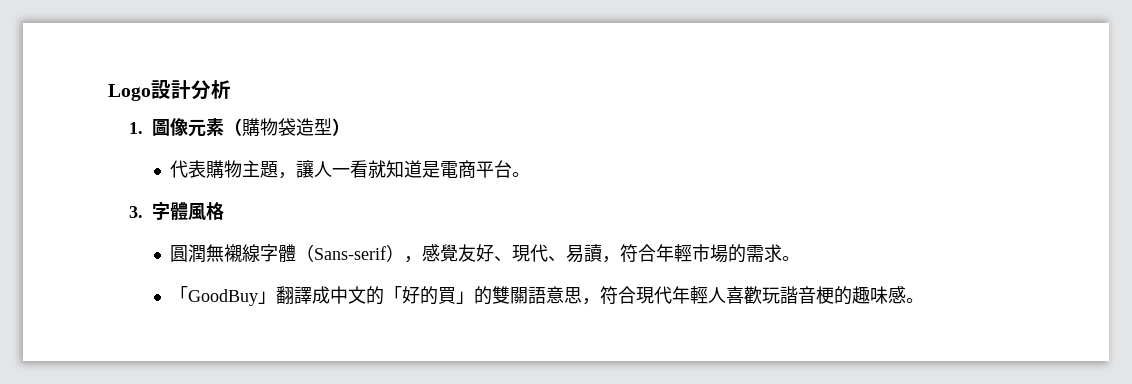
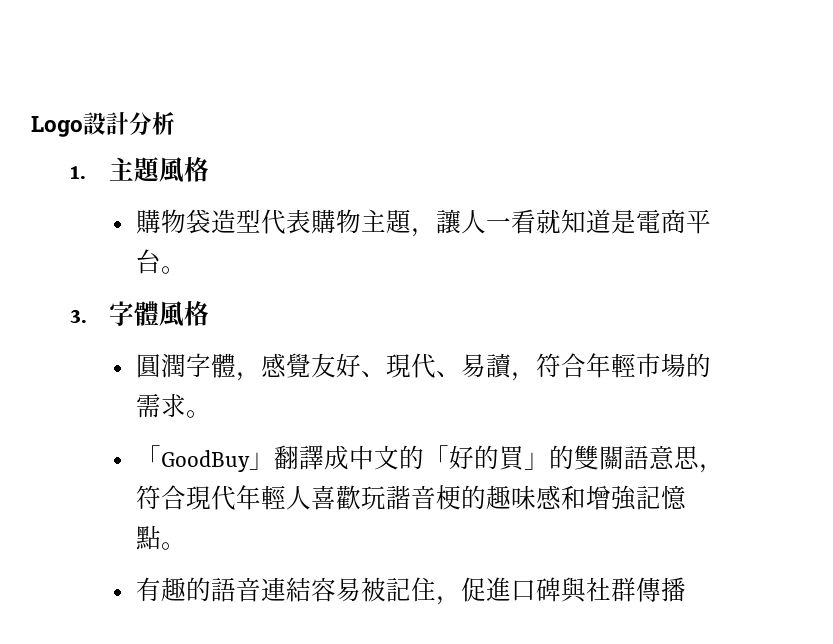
[152,118,243,137] 圖像元素（ -> [109,157,210,183] 主題風格 //
[332,118,351,136] ） // -> (261, 221) none
[205,244,404,262] 無襯線字體（Sans-serif） -> [185,353,236,378] 字體
[905,298,924,303] 。 -> [560,485,687,511] [135,525,186,550] [135,577,686,605] 和增強記憶點。 // 有趣的語音連結容易被記住，促進口碑與社群傳播

